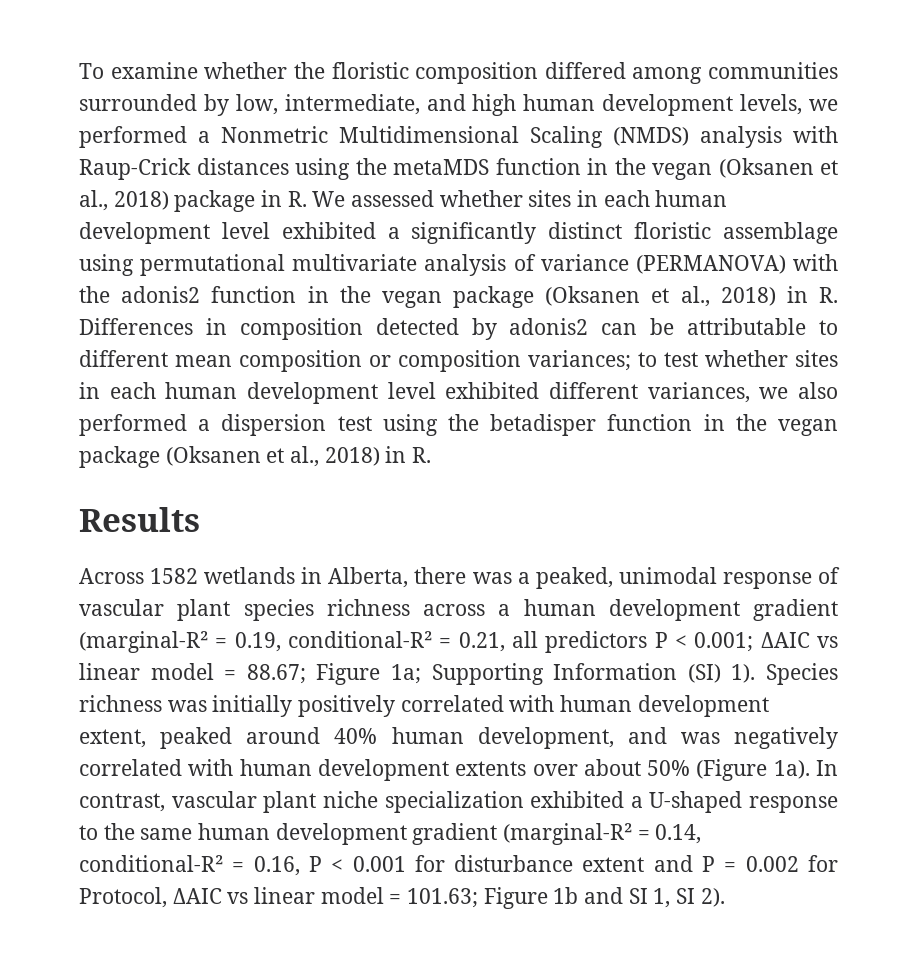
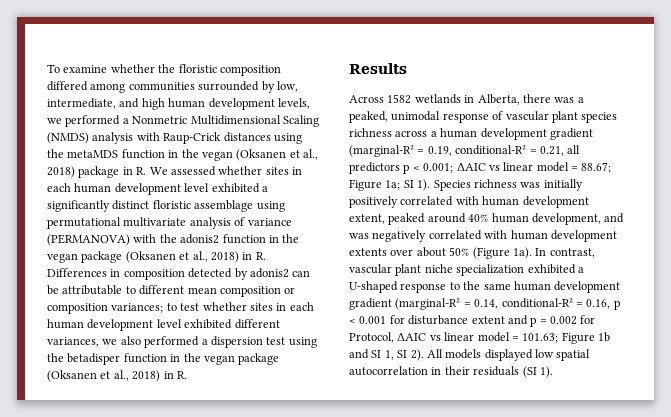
[654,632,668,648] P -> [403,164,410,174] p
[431,663,721,685] Supporting Information (SI) -> [403,180,414,188] SI
[308,856,322,872] P -> [613,300,620,310] p
[702,856,716,872] P -> [530,317,537,327] p
(725, 897) none -> [426,349,591,361] [349,366,553,378] All models displayed low spatial autocorrelation in their residuals (SI 1).

